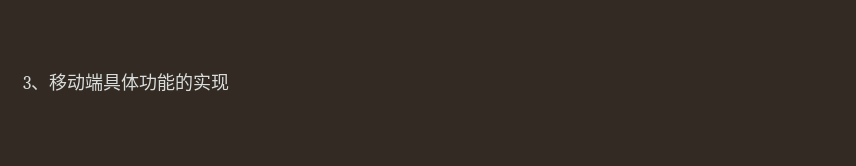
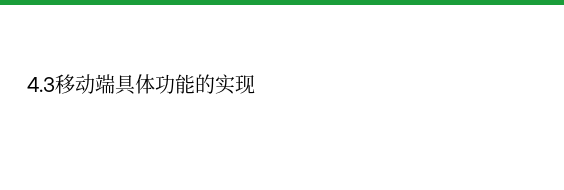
[23,76,49,91] 3、 -> [27,77,55,92] 4.3

